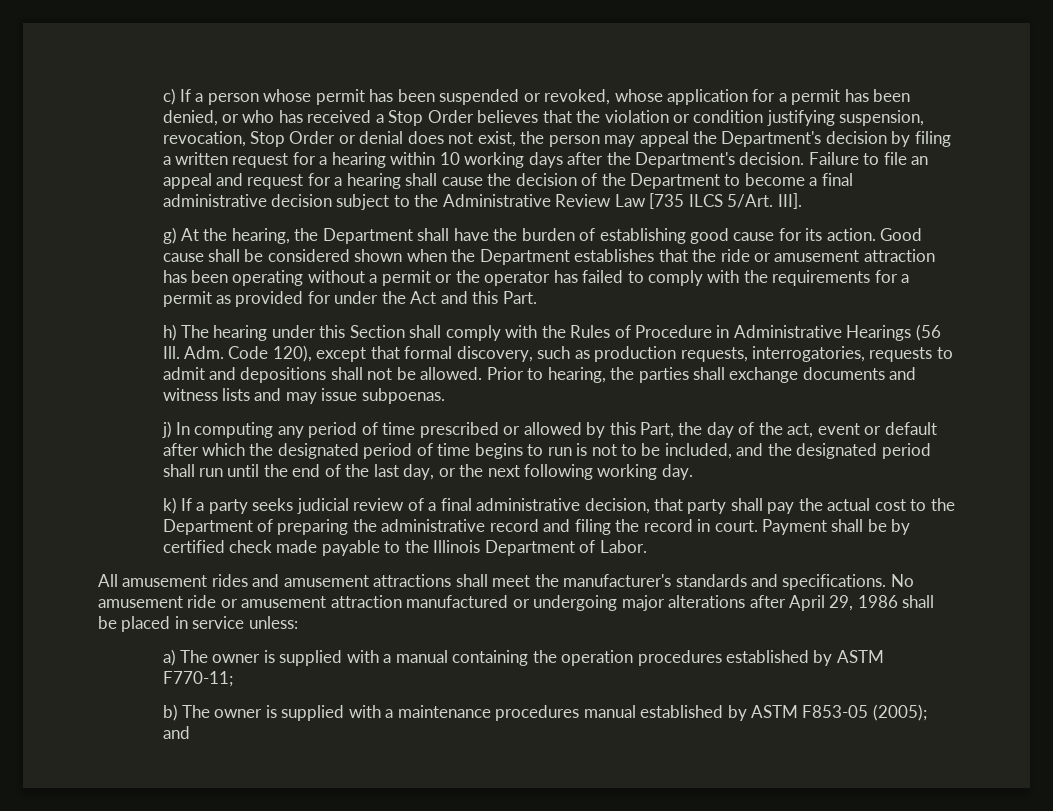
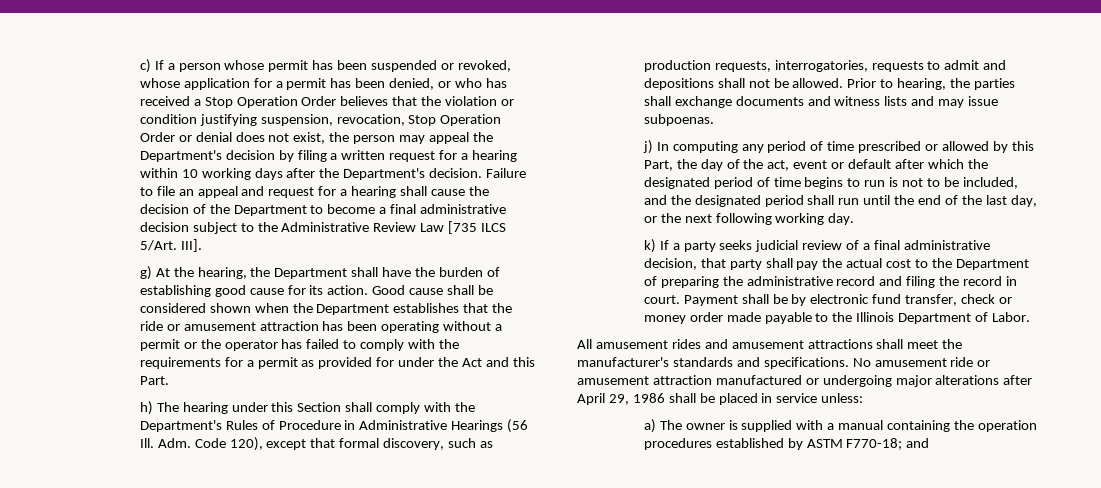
(424, 118) none -> [236,96,298,108] Operation
(285, 139) none -> [440,114,502,126] Operation
(566, 331) none -> [139,420,222,432] Department's
[162,540,272,553] certified check -> [810,294,1013,306] [643,312,723,324] electronic fund transfer, check or money order
[162,671,233,687] [162,704,927,721] F770-11; // b) The owner is supplied with a maintenance procedures manual established by ASTM F853-05 (2005); -> [846,438,903,450] F770-18;

